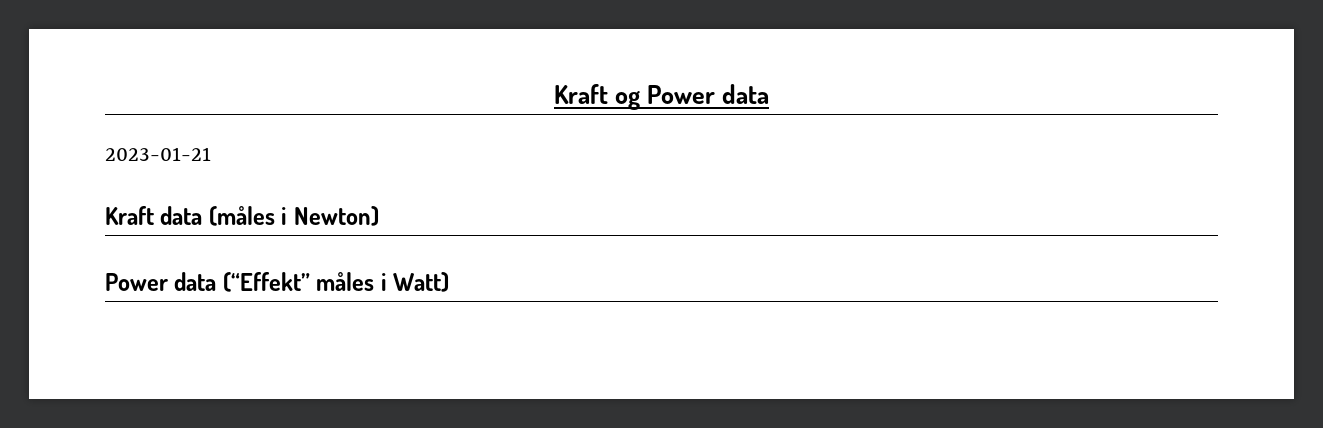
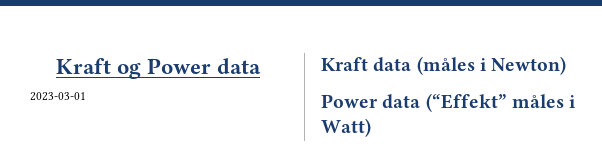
[105,147,211,161] 2023-01-21 -> [30,92,86,101] 2023-03-01

